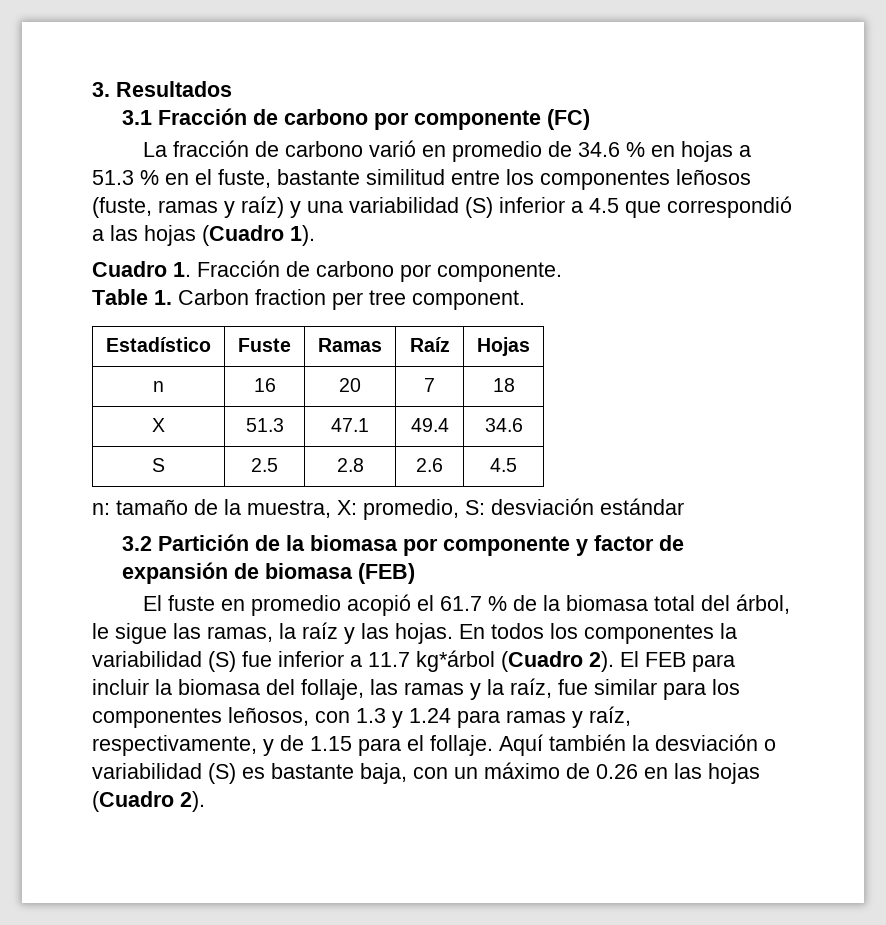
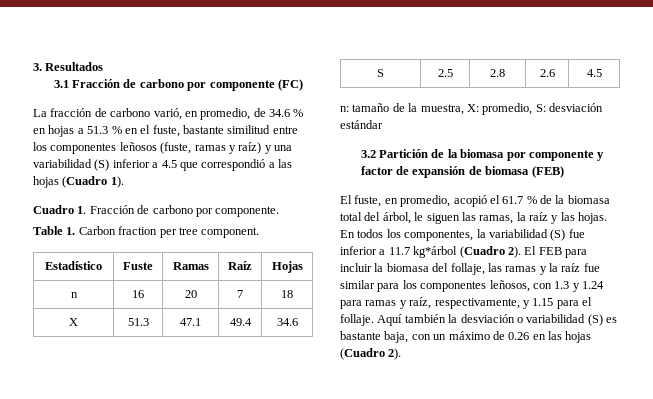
[369,140,543,162] varió en promedio -> [153,108,251,120] varió, en promedio,
[168,595,342,616] fuste en promedio -> [354,195,451,207] fuste, en promedio,
[115,623,167,644] sigue -> [426,213,460,224] siguen
[584,624,714,644] componentes -> [404,230,474,241] componentes,
[510,678,552,698] raíz, -> [561,263,581,272] raíz
[280,735,304,751] de -> (530, 304) none

